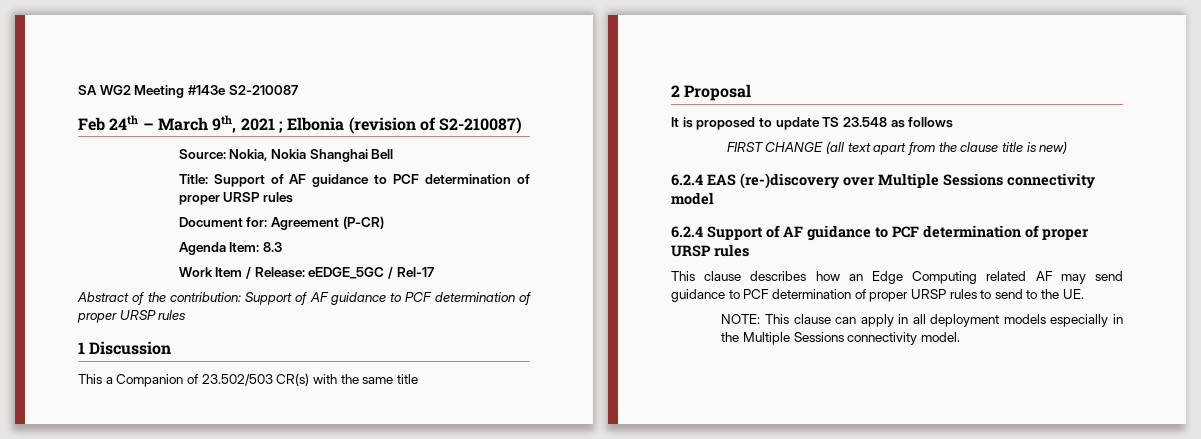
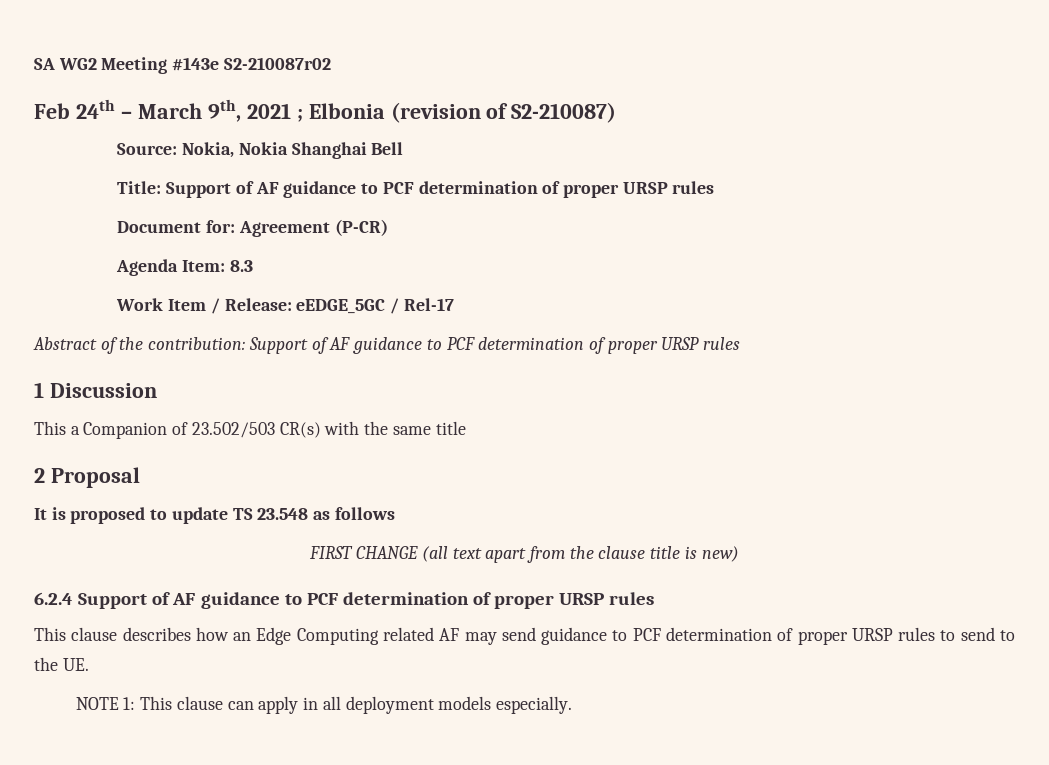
[228,85,298,95] S2-210087 -> [223,57,331,70] S2-210087r02
[671,173,1095,189] [671,192,714,205] // 6.2.4 EAS (re-)discovery over Multiple Sessions connectivity model -> (739, 554) none
[721,314,761,324] NOTE: -> [75,697,136,710] NOTE 1:
[1050,314,1123,327] [721,332,960,345] especially in the Multiple Sessions connectivity model. -> [495,696,572,714] especially.

